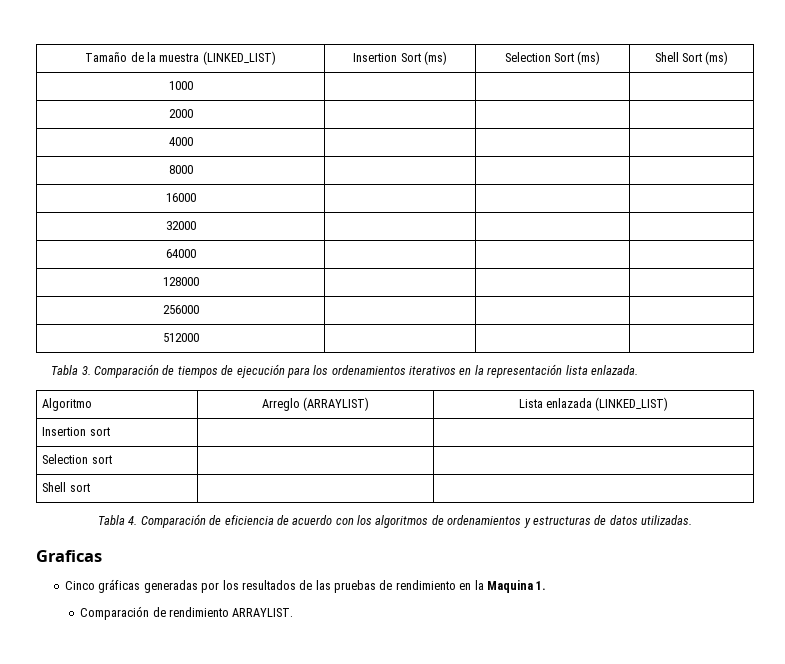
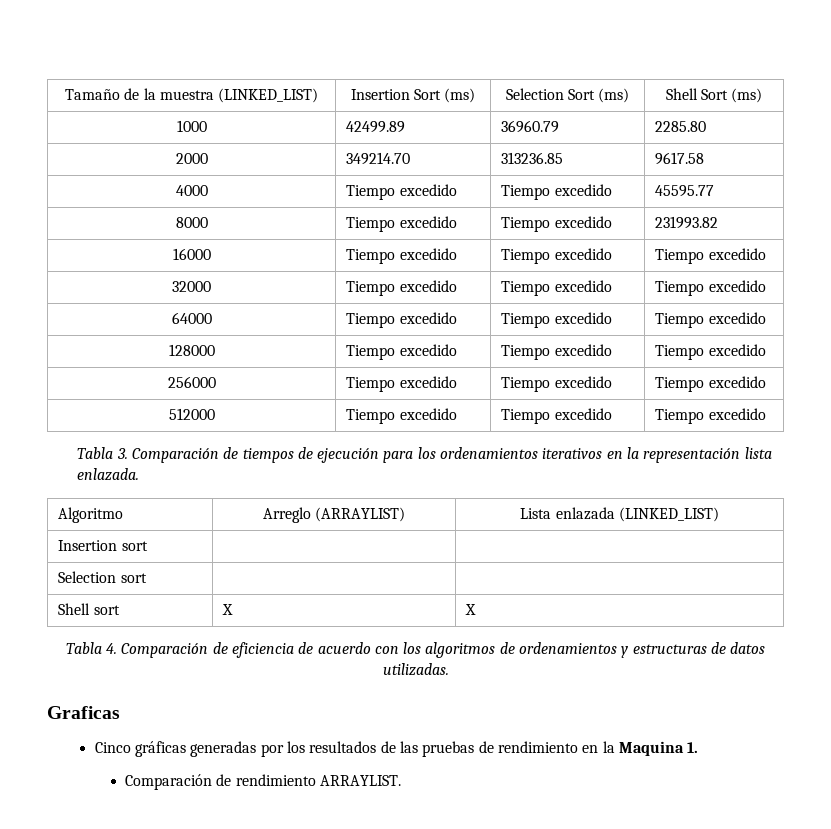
[168,109,193,118] [168,137,193,146] [168,165,193,174] [165,193,196,202] [165,221,196,230] [165,249,196,258] [162,277,199,286] [162,305,199,314] [162,333,199,342] | | // 2000 | | | // 4000 | | | // 8000 | | | // 16000 | | | // 32000 | | | // 64000 | | | // 128000 | | | // 256000 | | | // 512000 | | | -> [346,121,406,133] [501,120,560,133] [655,121,707,132] [175,153,208,164] [346,152,411,165] [501,152,564,164] [655,152,705,165] [175,185,208,196] [346,184,457,200] [501,184,612,200] [655,185,715,197] [175,217,208,228] [346,216,457,232] [501,216,612,232] [655,216,719,229] [172,248,211,260] [346,248,457,264] [501,248,612,264] [655,248,766,264] [172,281,211,292] [346,280,457,296] [501,280,612,296] [655,280,766,296] [171,312,212,324] [346,312,457,328] [501,312,612,328] [655,312,766,328] [168,344,215,356] [346,344,457,360] [501,344,612,360] [655,344,766,360] [167,376,216,388] [346,376,457,392] [501,376,612,392] [655,376,766,392] [168,408,215,420] [346,408,457,424] [501,408,612,424] [655,408,766,424] 42499.89 | 36960.79 | 2285.80 // 2000 | 349214.70 | 313236.85 | 9617.58 // 4000 | Tiempo excedido | Tiempo excedido | 45595.77 // 8000 | Tiempo excedido | Tiempo excedido | 231993.82 // 16000 | Tiempo excedido | Tiempo excedido | Tiempo excedido // 32000 | Tiempo excedido | Tiempo excedido | Tiempo excedido // 64000 | Tiempo excedido | Tiempo excedido | Tiempo excedido // 128000 | Tiempo excedido | Tiempo excedido | Tiempo excedido // 256000 | Tiempo excedido | Tiempo excedido | Tiempo excedido // 512000 | Tiempo excedido | Tiempo excedido | Tiempo excedido
(90, 487) | -> [222,604,234,615] [465,604,477,615] X | X

